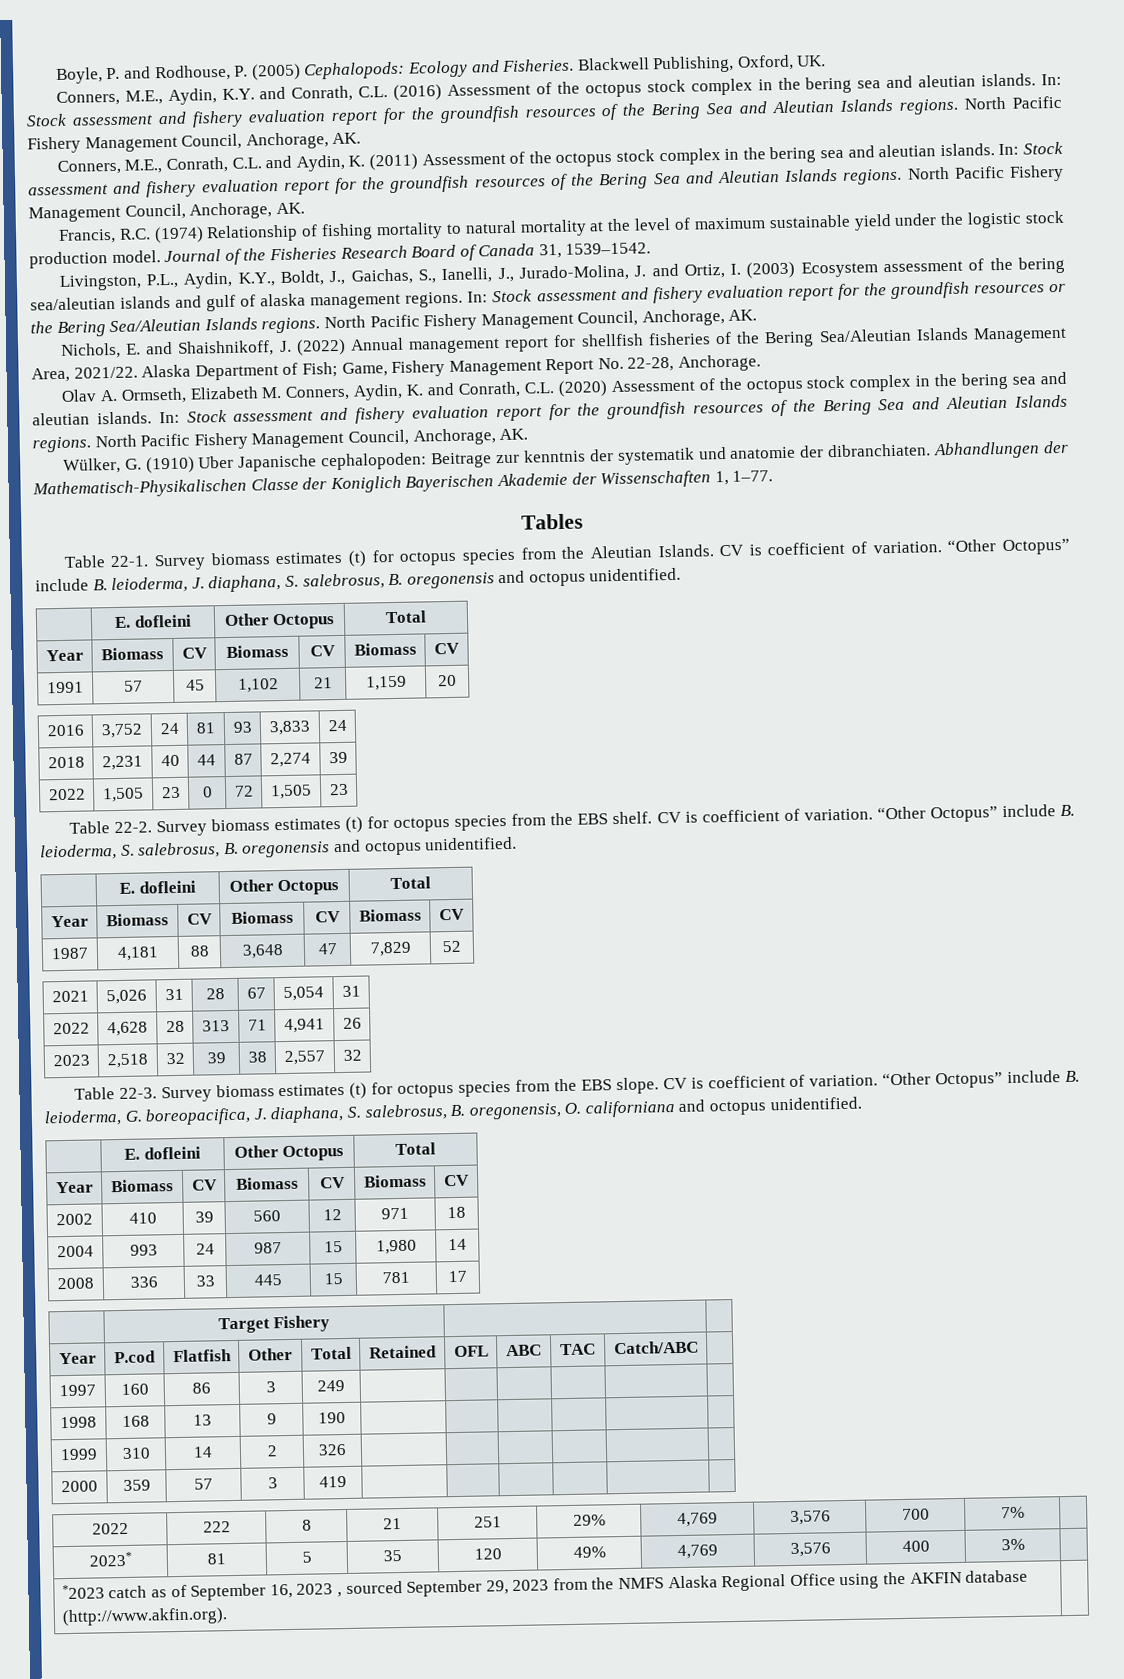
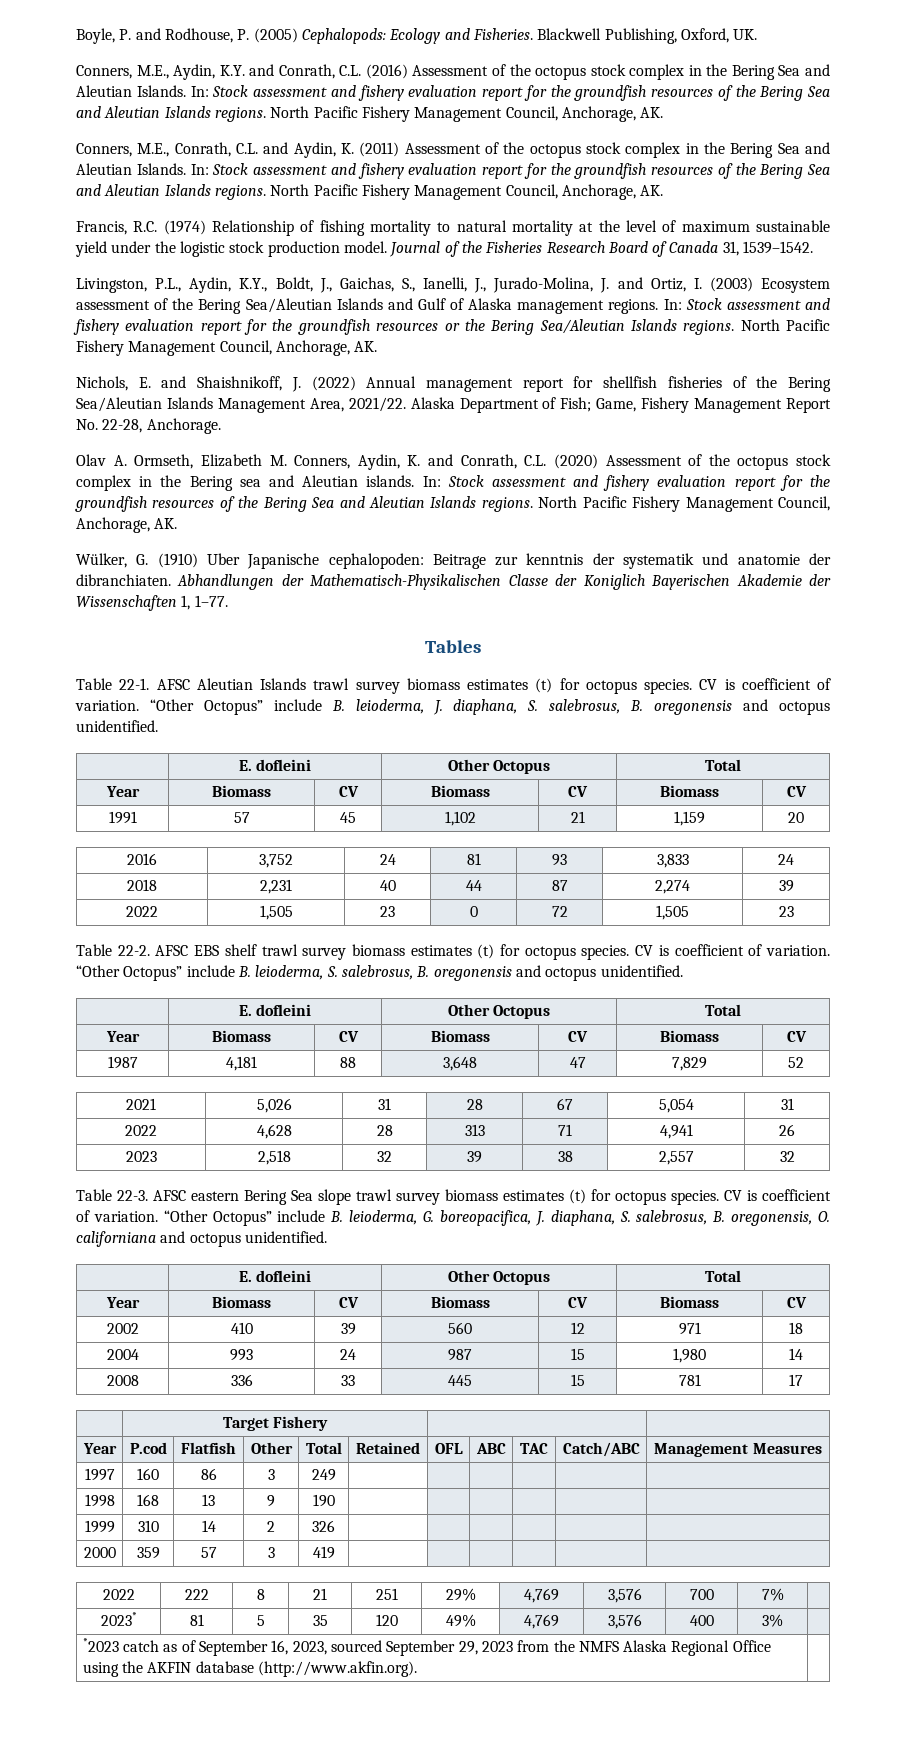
[805,73,1037,94] bering sea and aleutian islands. -> [731,64,830,80] [76,85,186,97] Bering Sea and Aleutian Islands.
[769,143,995,164] bering sea and aleutian islands. -> [730,142,831,158] [76,163,186,175] Bering Sea and Aleutian Islands.
[1017,256,1065,274] [30,293,307,312] bering sea/aleutian islands and gulf of alaska -> [198,298,513,314] Bering Sea/Aleutian Islands and Gulf of Alaska
[961,371,1067,390] [32,412,90,426] bering sea and aleutian -> [189,475,359,491] Bering sea and Aleutian
[154,544,714,571] Survey biomass estimates (t) for octopus species from the Aleutian Islands. -> [156,678,692,694] AFSC Aleutian Islands trawl survey biomass estimates (t) for octopus species.
[155,811,653,837] Survey biomass estimates (t) for octopus species from the EBS shelf. -> [155,944,630,960] AFSC EBS shelf trawl survey biomass estimates (t) for octopus species.
[160,1077,659,1103] Survey biomass estimates (t) for octopus species from the EBS slope. -> [153,1189,719,1205] AFSC eastern Bering Sea slope trawl survey biomass estimates (t) for octopus species.
(699, 1347) none -> [654,1443,822,1457] Management Measures
[296,1583,342,1598] 2023 , -> [292,1641,327,1655] 2023,

